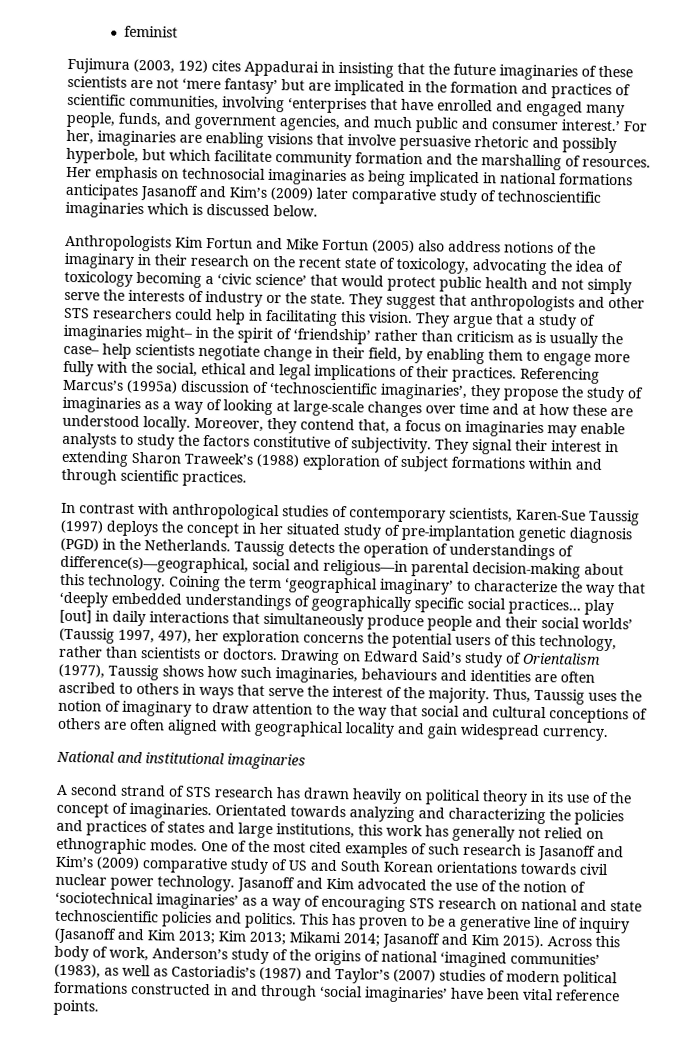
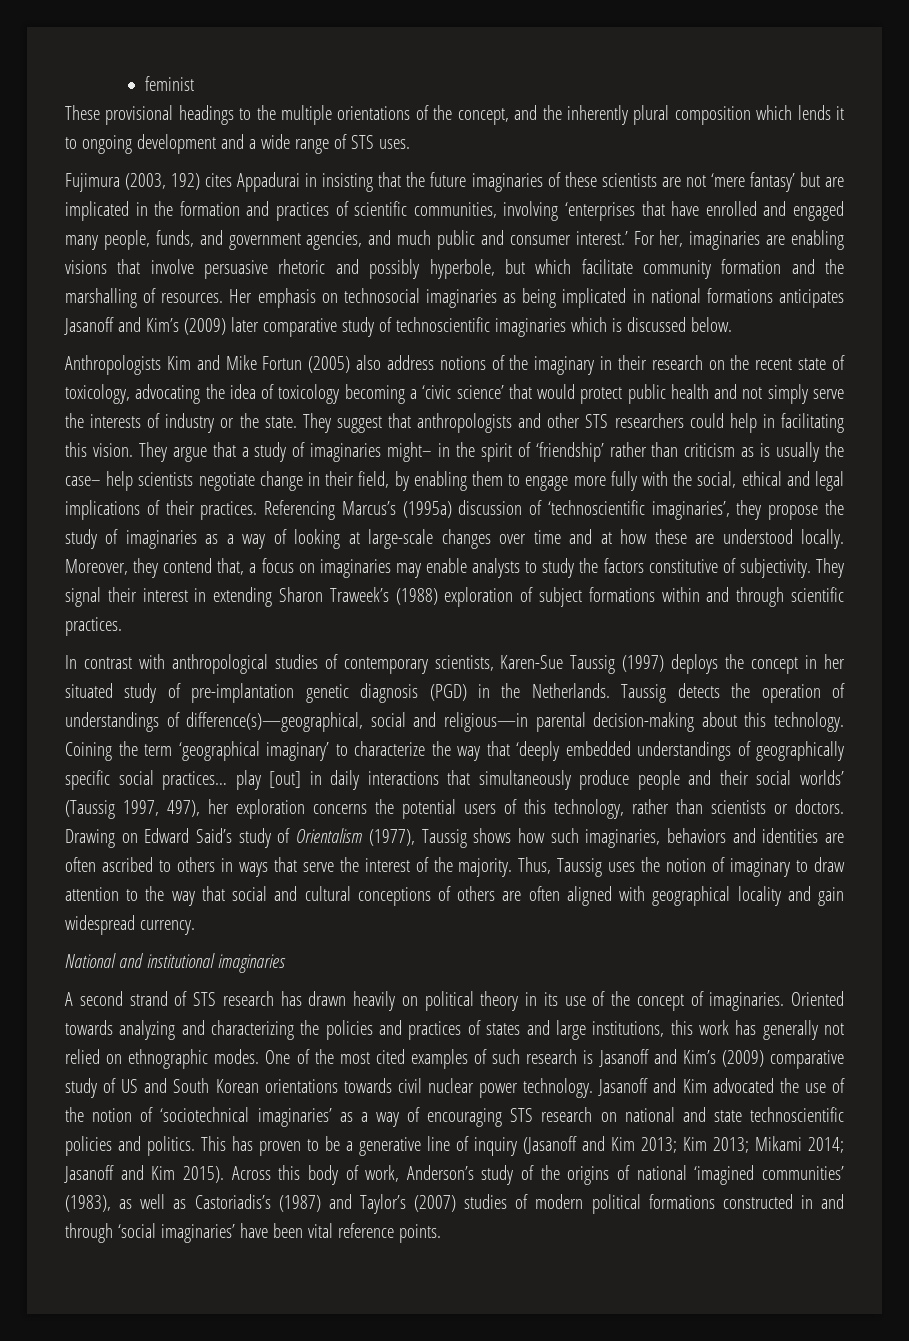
(178, 31) none -> [65,105,844,125] [65,134,410,154] // These provisional headings to the multiple orientations of the concept, and the inherently plural composition which lends it to ongoing development and a wide range of STS uses.
[206,238,253,249] Fortun -> (191, 363) none
[361,668,437,681] behaviours -> [666,828,726,843] behaviors
[215,804,287,817] Orientated -> [791,991,844,1006] Oriented

